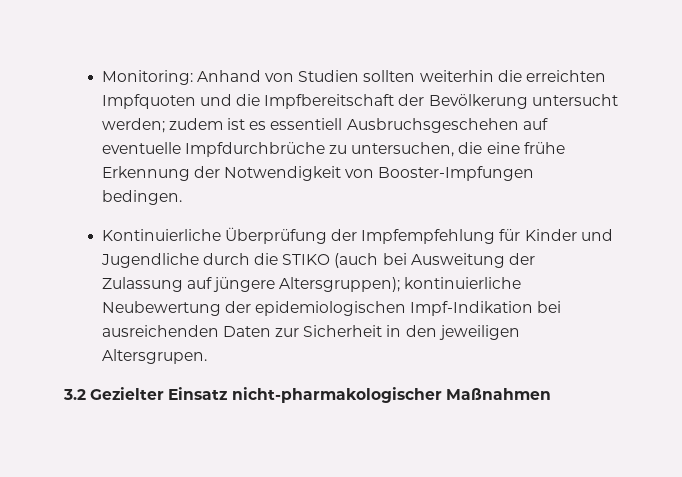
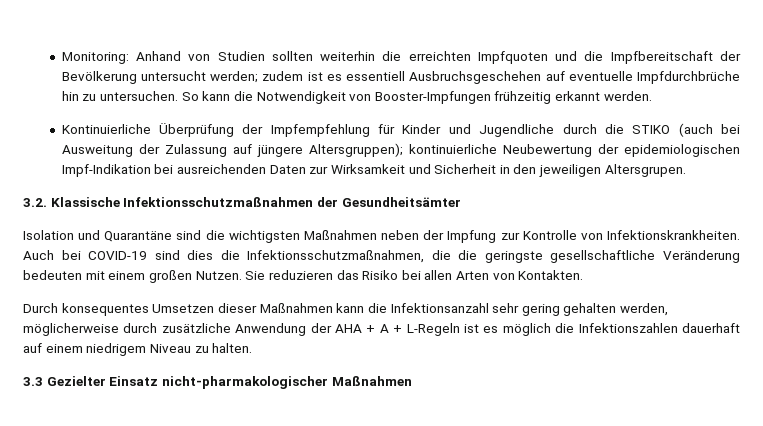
[328,142,565,157] [101,166,535,181] [101,190,182,205] zu untersuchen, die eine frühe Erkennung der Notwendigkeit von Booster-Impfungen bedingen. -> [61,91,652,104] hin zu untersuchen. So kann die Notwendigkeit von Booster-Impfungen frühzeitig erkannt werden.
(299, 332) none -> [330,164,431,174] Wirksamkeit und
[63,389,86,400] 3.2 -> [23,197,461,207] [23,230,740,243] [23,250,740,263] [23,270,584,283] [23,303,669,316] [23,323,740,336] [23,343,253,356] [23,377,43,386] 3.2. Klassische Infektionsschutzmaßnahmen der Gesundheitsämter // Isolation und Quarantäne sind die wichtigsten Maßnahmen neben der Impfung zur Kontrolle von Infektionskrankheiten. Auch bei COVID-19 sind dies die Infektionsschutzmaßnahmen, die die geringste gesellschaftliche Veränderung bedeuten mit einem großen Nutzen. Sie reduzieren das Risiko bei allen Arten von Kontakten. // Durch konsequentes Umsetzen dieser Maßnahmen kann die Infektionsanzahl sehr gering gehalten werden, möglicherweise durch zusätzliche Anwendung der AHA + A + L-Regeln ist es möglich die Infektionszahlen dauerhaft auf einem niedrigem Niveau zu halten. // 3.3

